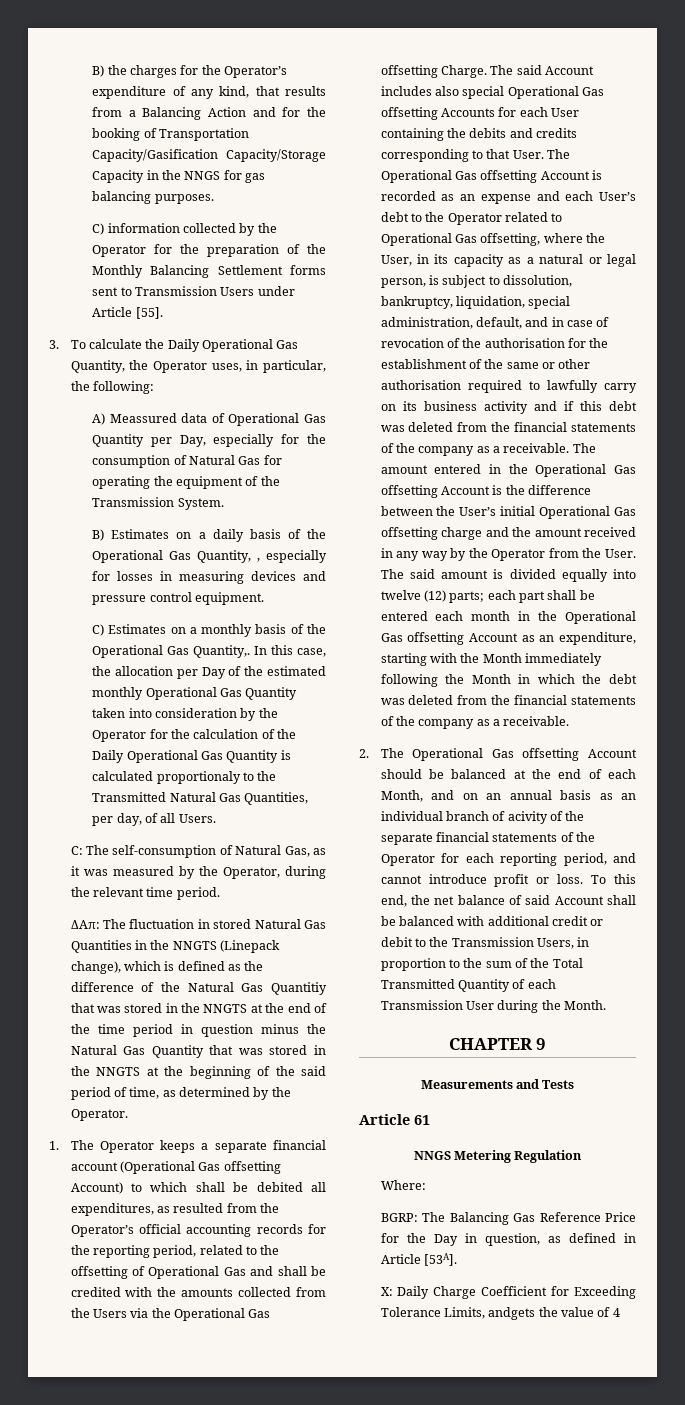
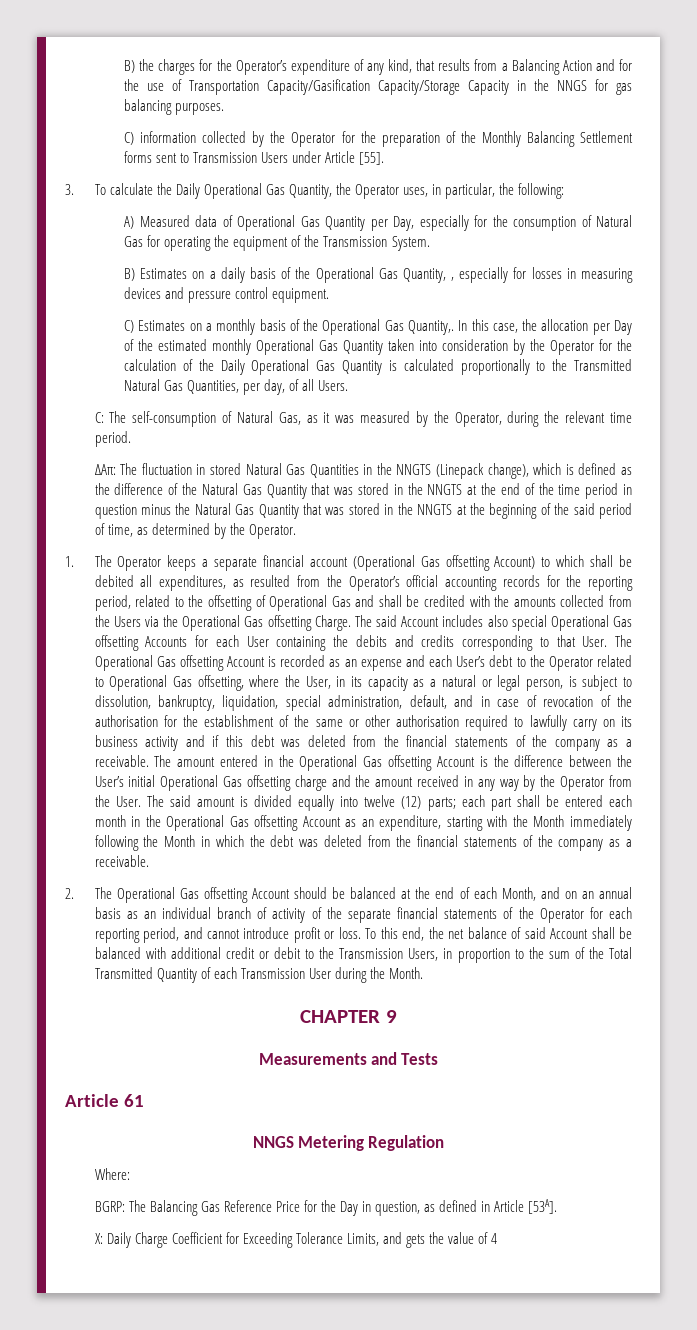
[92,128,141,141] booking -> [147,83,165,91] use
[109,413,177,423] Meassured -> [139,215,190,227] Measured
[156,771,241,784] proportionaly -> [460,359,530,375] proportionally
[271,982,327,995] Quantitiy -> [266,484,307,499] Quantity
[507,811,548,824] acivity -> [272,908,306,923] activity
[488,1307,536,1320] andgets -> [382,1232,425,1248] and gets

